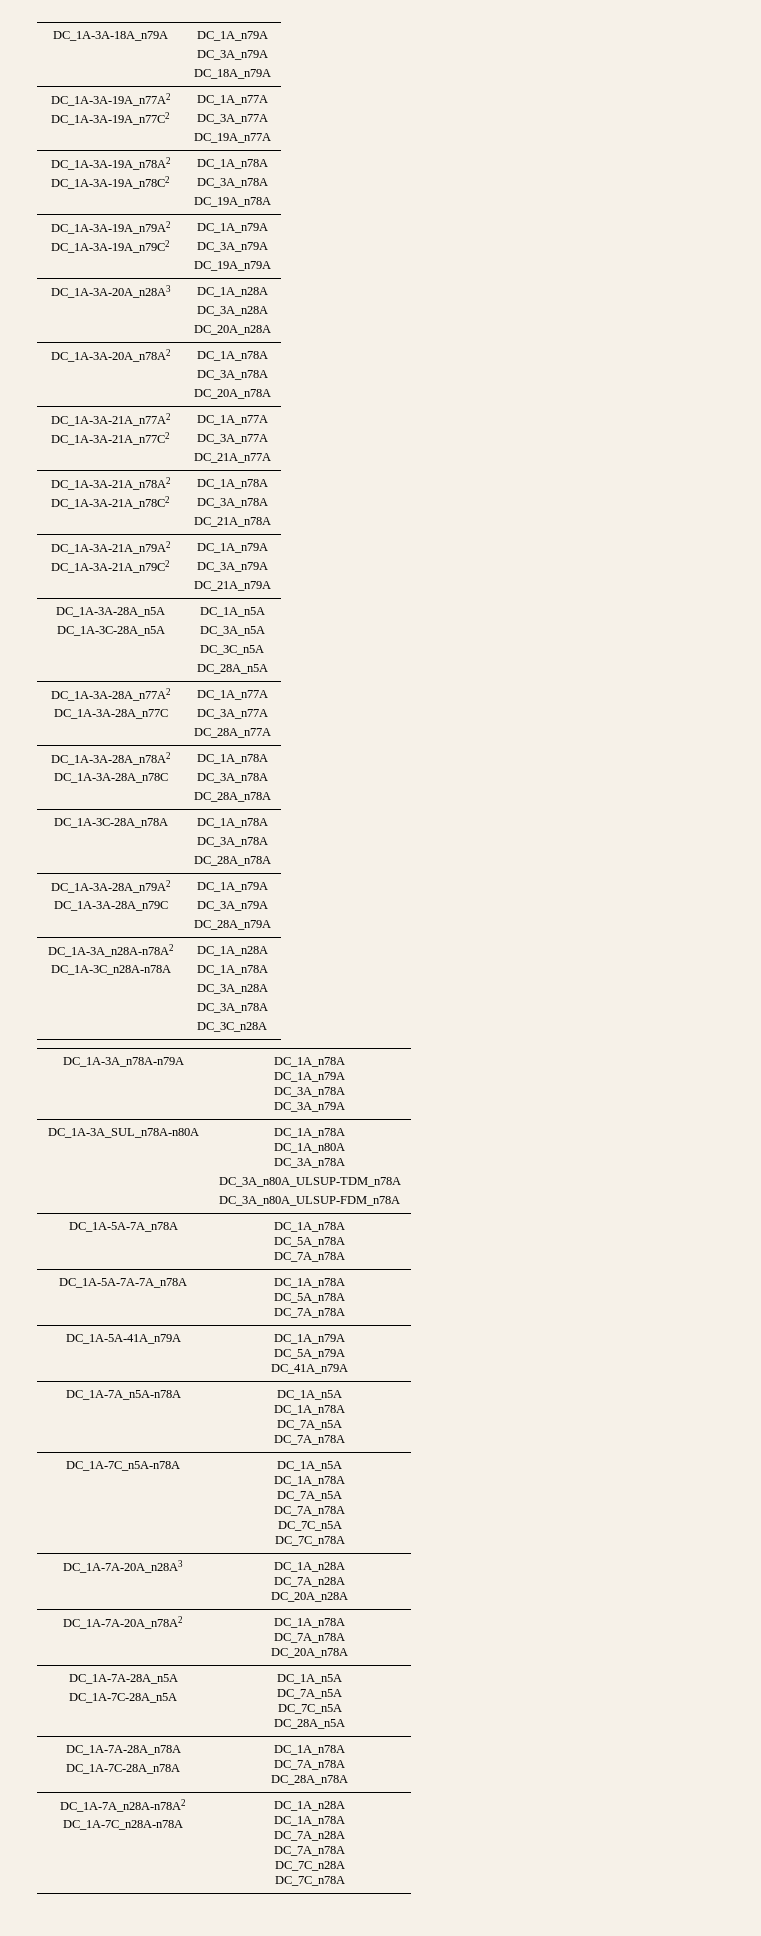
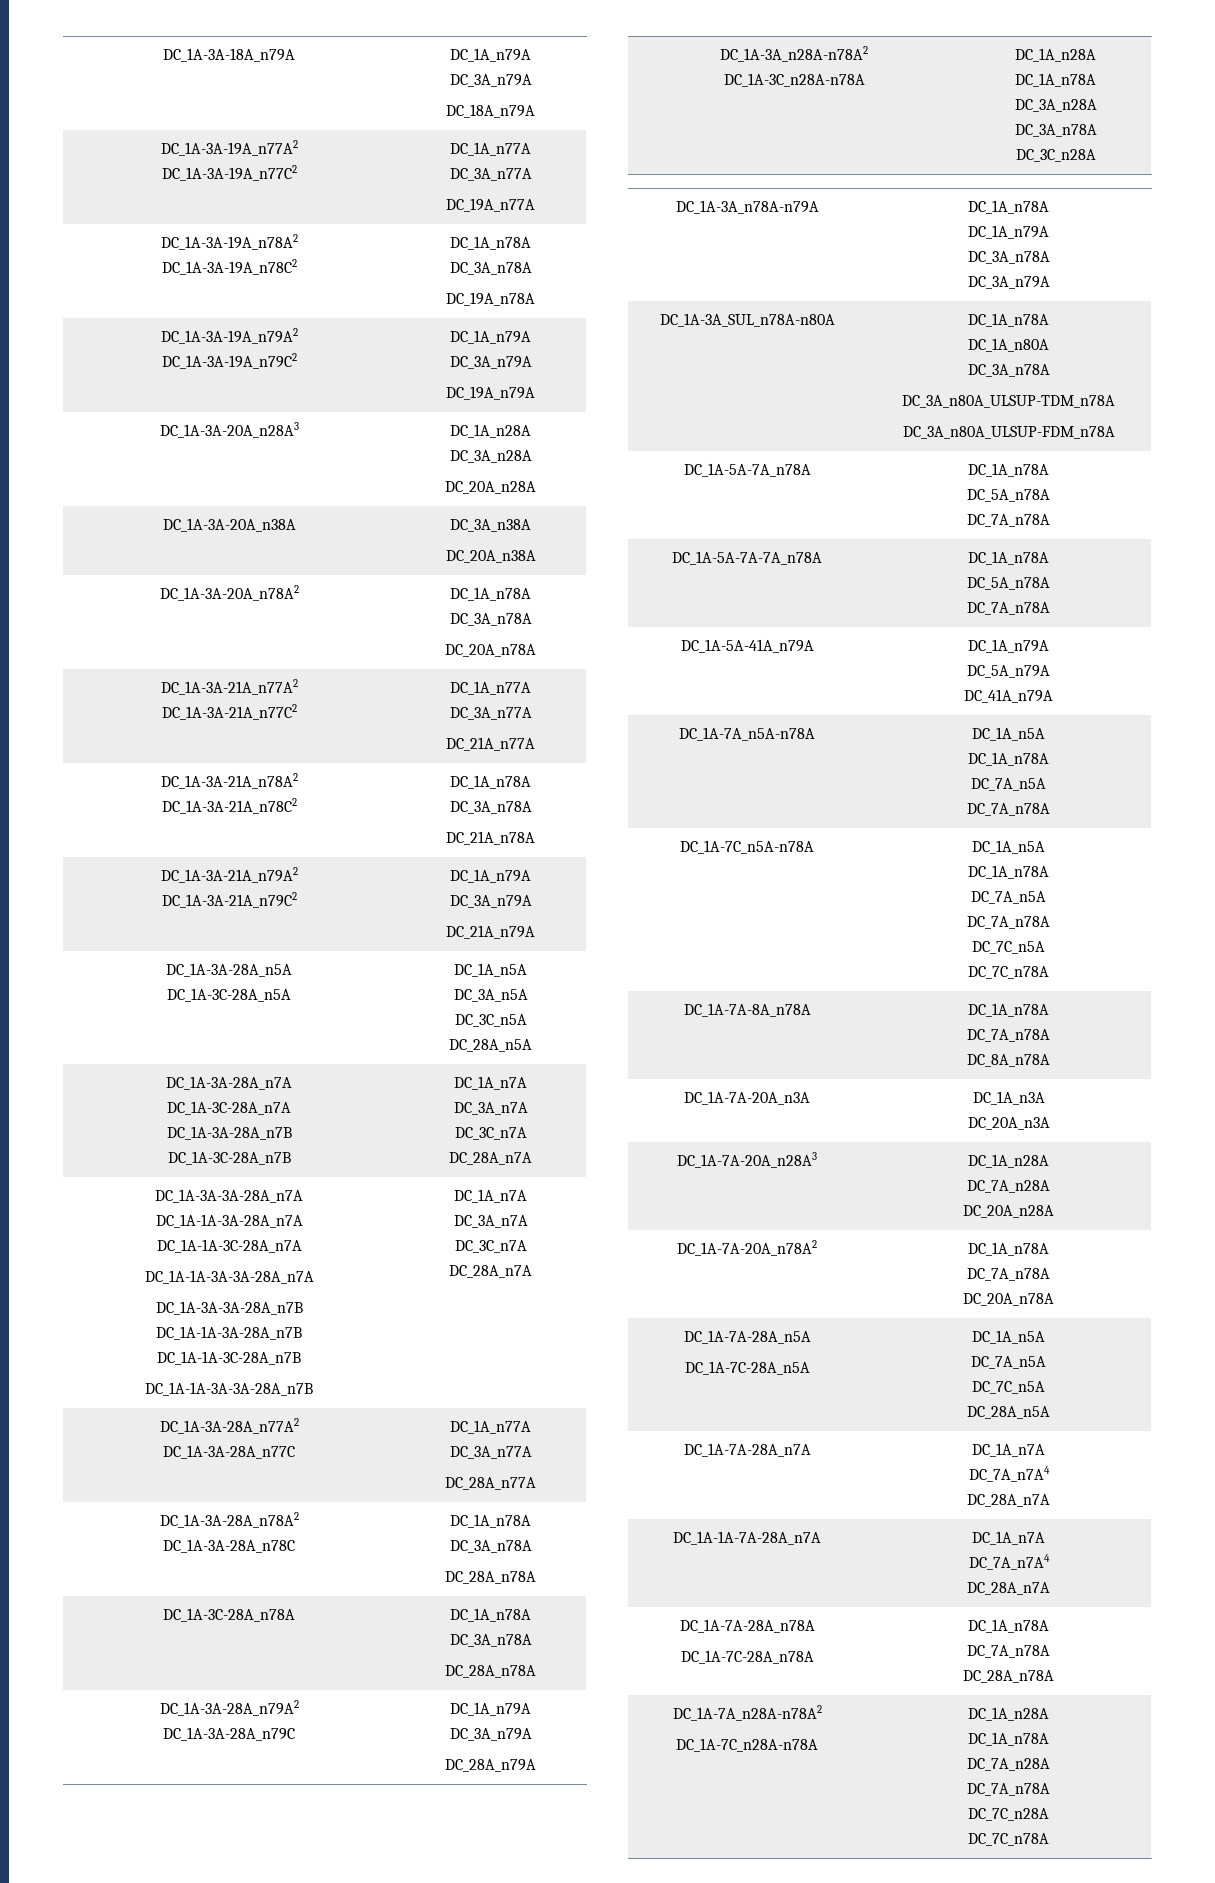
(271, 330) none -> [162,518,296,532] [450,519,531,532] [445,550,536,563] // DC_1A-3A-20A_n38A | DC_3A_n38A // DC_20A_n38A
(268, 669) none -> [166,1076,292,1090] [167,1101,291,1115] [166,1126,292,1140] [167,1151,291,1165] [454,1076,527,1090] [453,1102,528,1115] [454,1127,527,1140] [449,1152,532,1165] [155,1189,303,1203] [155,1214,303,1228] [156,1239,302,1253] [144,1270,314,1284] [155,1301,303,1315] [156,1326,302,1340] [157,1351,301,1365] [145,1382,313,1396] [454,1189,527,1203] [453,1215,528,1228] [454,1240,527,1253] [449,1265,532,1278] // DC_1A-3A-28A_n7A // DC_1A-3C-28A_n7A // DC_1A-3A-28A_n7B // DC_1A-3C-28A_n7B | DC_1A_n7A // DC_3A_n7A // DC_3C_n7A // DC_28A_n7A // DC_1A-3A-3A-28A_n7A // DC_1A-1A-3A-28A_n7A // DC_1A-1A-3C-28A_n7A // DC_1A-1A-3A-3A-28A_n7A // DC_1A-3A-3A-28A_n7B // DC_1A-1A-3A-28A_n7B // DC_1A-1A-3C-28A_n7B // DC_1A-1A-3A-3A-28A_n7B | DC_1A_n7A // DC_3A_n7A // DC_3C_n7A // DC_28A_n7A
(345, 1541) none -> [683,1003,811,1017] [968,1003,1049,1017] [967,1029,1050,1042] [967,1054,1050,1067] [684,1091,810,1105] [972,1091,1045,1105] [967,1117,1050,1130] // DC_1A-7A-8A_n78A | DC_1A_n78A // DC_7A_n78A // DC_8A_n78A // DC_1A-7A-20A_n3A | DC_1A_n3A // DC_20A_n3A
(345, 1724) none -> [683,1443,811,1457] [972,1443,1045,1457] [968,1466,1050,1482] [967,1494,1050,1507] [673,1531,821,1545] [972,1531,1045,1545] [968,1554,1050,1570] [967,1582,1050,1595] // DC_1A-7A-28A_n7A | DC_1A_n7A // DC_7A_n7A4 // DC_28A_n7A // DC_1A-1A-7A-28A_n7A | DC_1A_n7A // DC_7A_n7A4 // DC_28A_n7A

